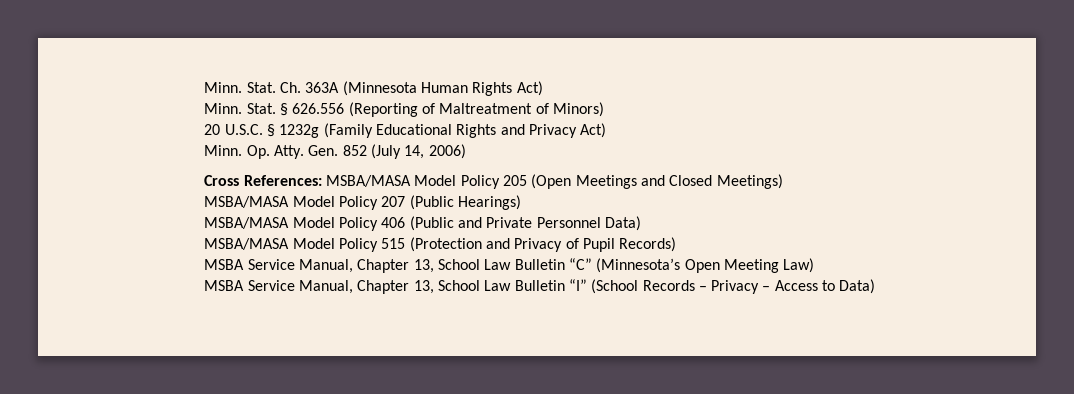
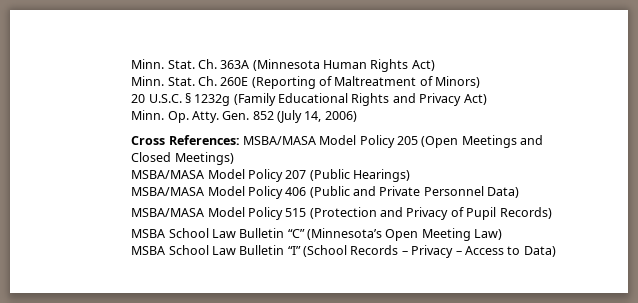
[279,103,345,116] § 626.556 -> [197,76,249,86] Ch. 260E
[247,259,434,273] Service Manual, Chapter 13, -> (166, 233) none
[247,280,434,294] Service Manual, Chapter 13, -> (166, 250) none

